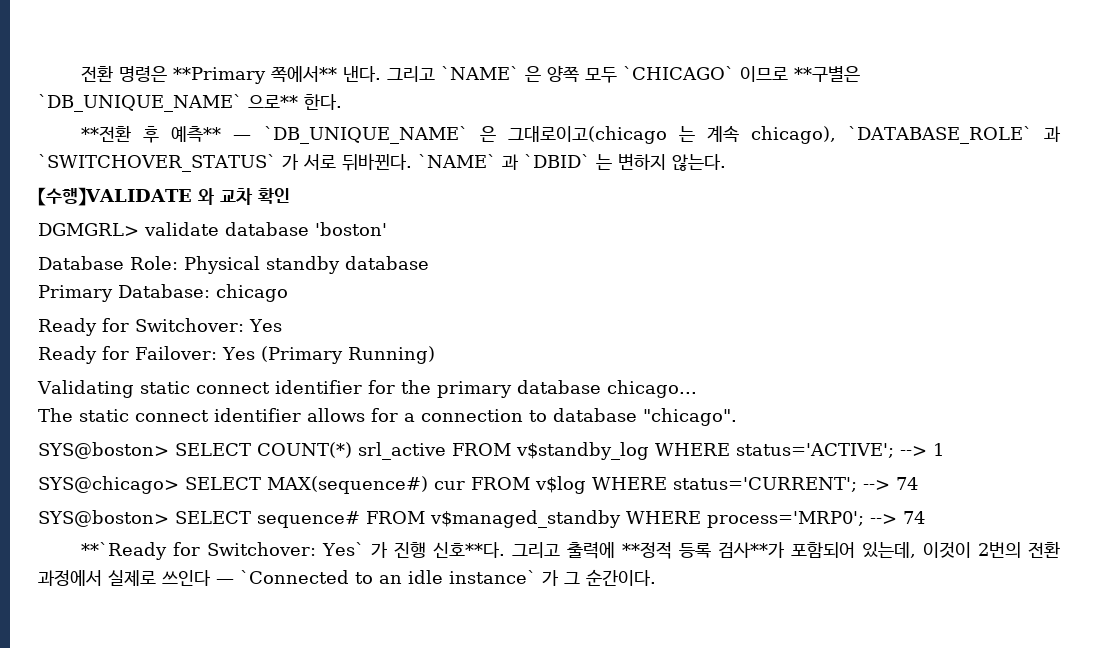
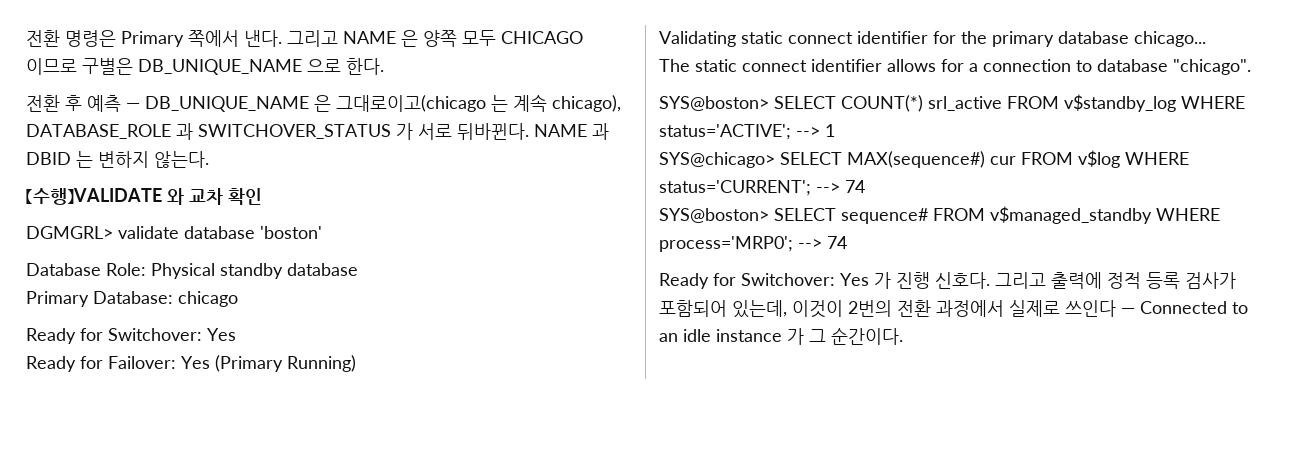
[173,66,338,84] **Primary 쪽에서** -> [121,30,239,47] Primary 쪽에서
[441,66,520,80] `NAME` -> [343,31,396,44] NAME
[623,66,861,82] [38,94,342,112] [81,125,468,144] `CHICAGO` 이므로 **구별은 `DB_UNIQUE_NAME` 으로** 한다. // **전환 후 예측** — `DB_UNIQUE_NAME` -> [501,31,583,44] [26,58,384,75] [26,95,309,112] CHICAGO 이므로 구별은 DB_UNIQUE_NAME 으로 한다. // 전환 후 예측 — DB_UNIQUE_NAME
[847,126,1061,144] [38,153,590,172] `DATABASE_ROLE` 과 `SWITCHOVER_STATUS` 가 서로 뒤바뀐다. `NAME` 과 `DBID` -> [26,123,609,140] [26,152,71,165] DATABASE_ROLE 과 SWITCHOVER_STATUS 가 서로 뒤바뀐다. NAME 과 DBID
[81,542,365,560] **`Ready for Switchover: Yes` -> [659,273,869,289] Ready for Switchover: Yes
[433,542,506,558] 신호**다. -> [935,272,990,289] 신호다.
[622,542,786,559] **정적 등록 검사**가 -> [1107,272,1236,289] 정적 등록 검사가
[240,570,349,584] `Connected -> [1140,301,1227,314] Connected
[449,570,536,584] instance` -> [716,329,782,342] instance

